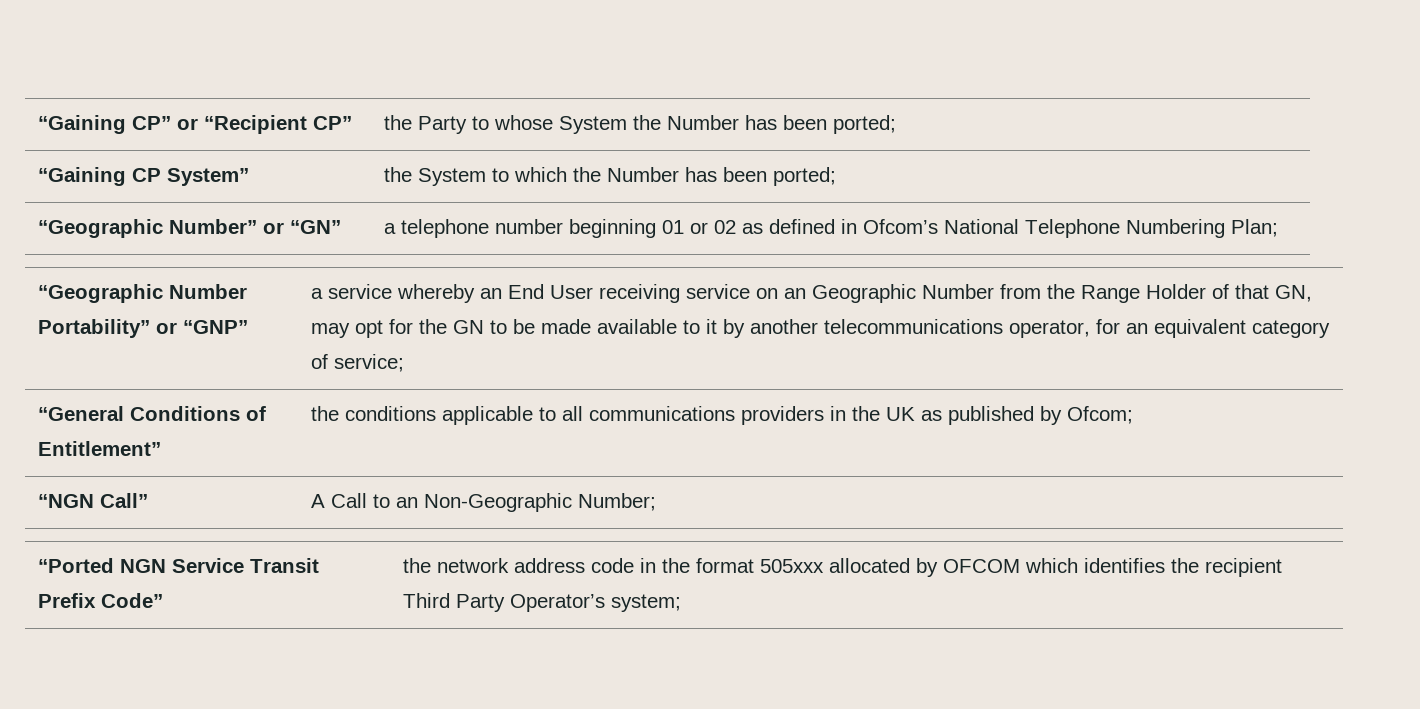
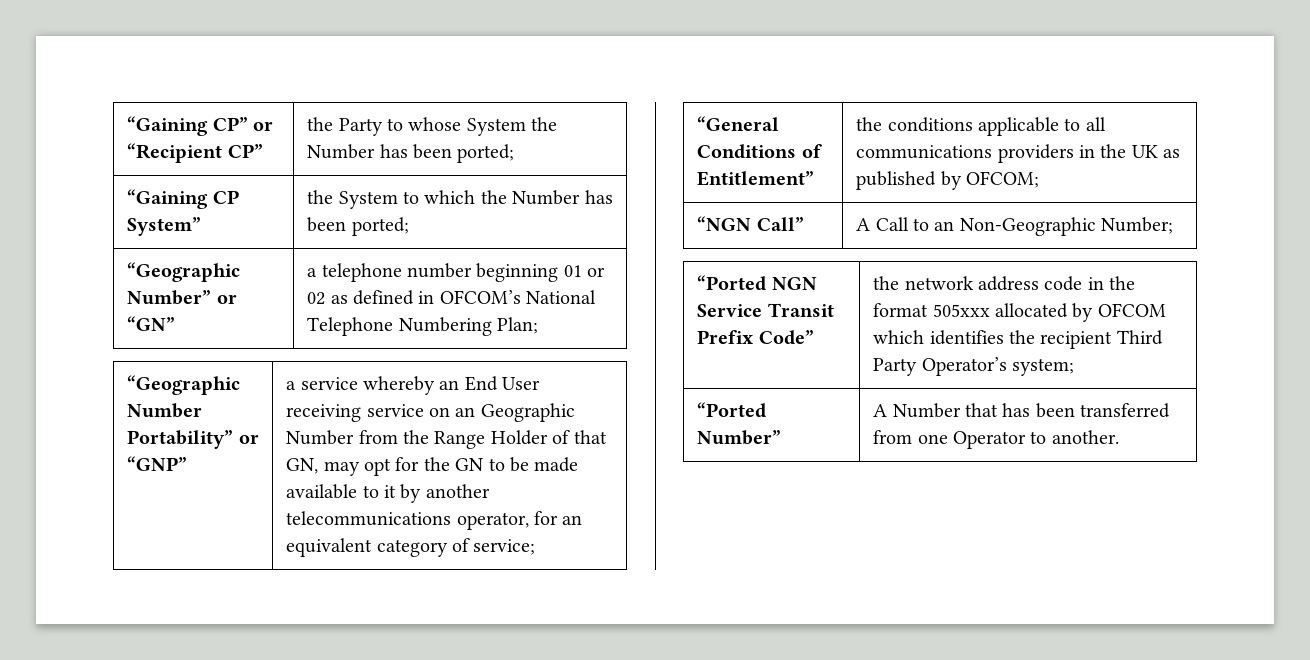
[863,219,939,234] Ofcom’s -> [439,290,521,304] OFCOM’s
[1067,406,1134,424] Ofcom; -> [966,171,1040,188] OFCOM;
(682, 603) none -> [697,402,767,418] [697,430,782,445] [873,403,1171,418] [873,430,1119,449] // “Ported Number” | A Number that has been transferred from one Operator to another.

